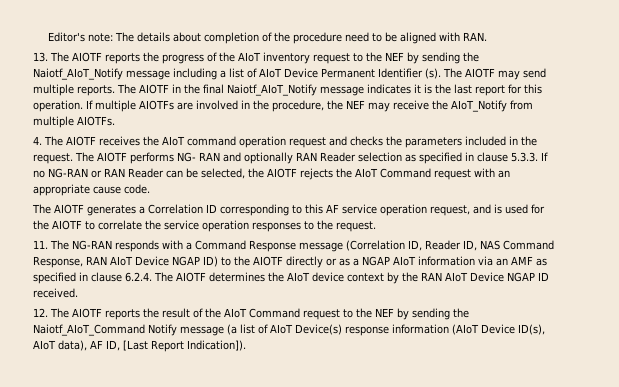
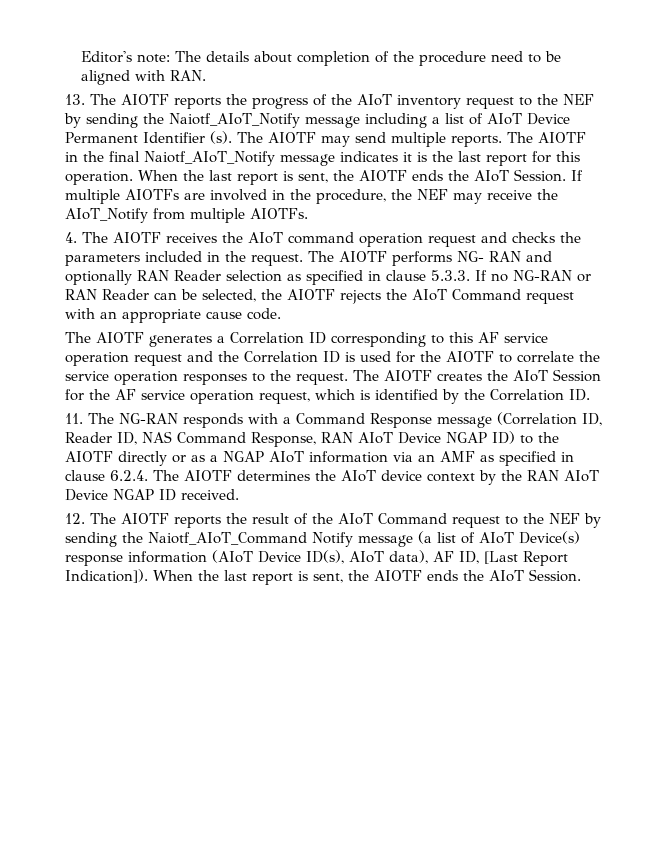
(83, 106) none -> [137,169,566,185] When the last report is sent, the AIOTF ends the AIoT Session.
[429,204,491,216] request, and -> [133,351,340,366] request and the Correlation ID
(376, 226) none -> [352,369,601,382] [64,389,590,404] The AIOTF creates the AIoT Session for the AF service operation request, which is identified by the Correlation ID.
(246, 345) none -> [152,569,581,585] When the last report is sent, the AIOTF ends the AIoT Session.

